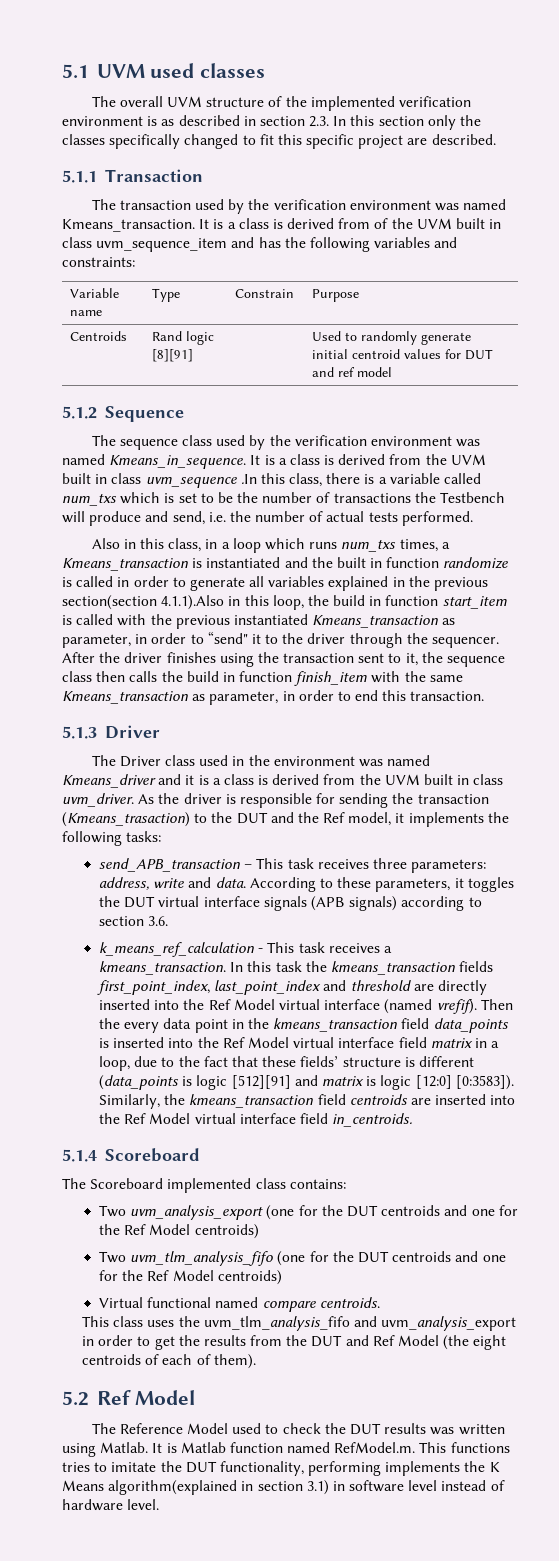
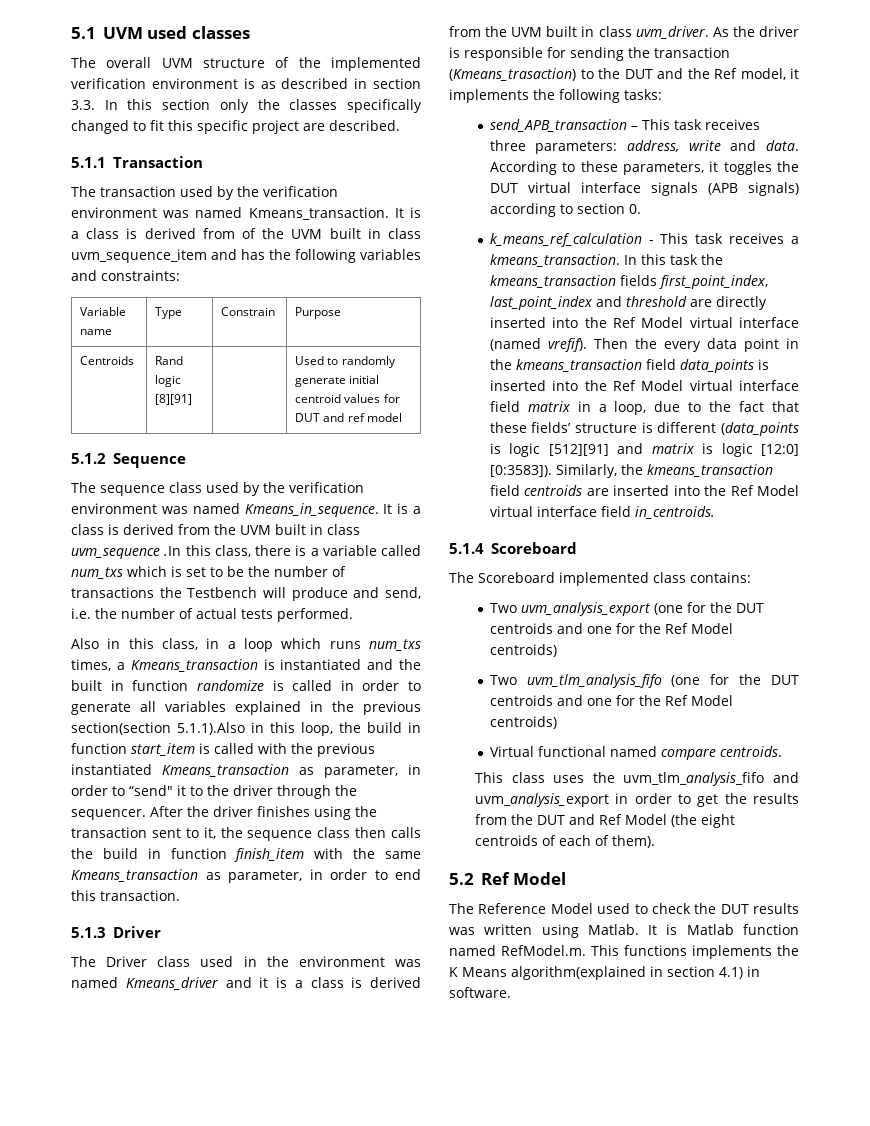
[309,116,330,127] 2.3. -> [71,100,95,110] 3.3.
[161,595,225,610] 4.1.1).Also -> [177,722,245,735] 5.1.1).Also
[148,916,169,926] 3.6. -> [628,204,641,214] 0.
[62,1461,382,1476] tries to imitate the DUT functionality, performing -> (687, 950) none
[306,1480,505,1495] [62,1499,160,1511] 3.1) in software level instead of hardware level. -> [719,966,760,979] [449,987,511,998] 4.1) in software.

